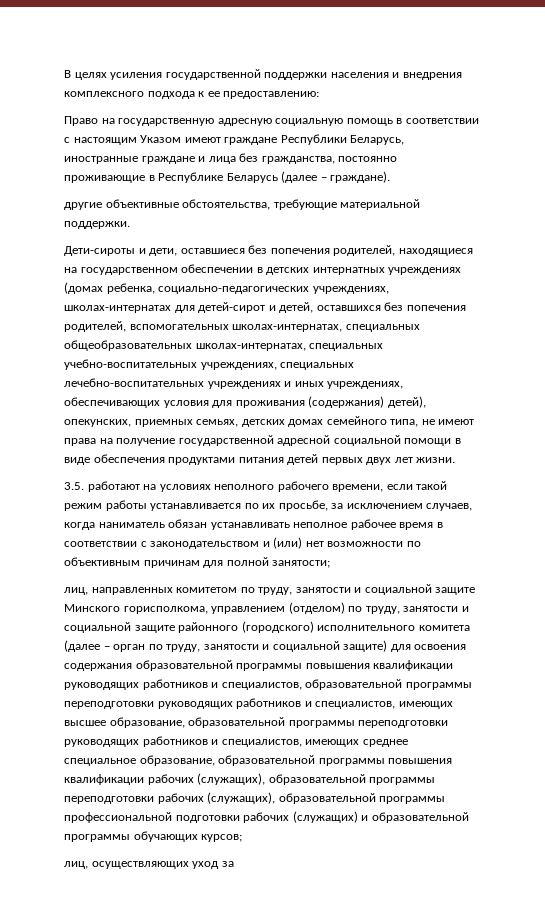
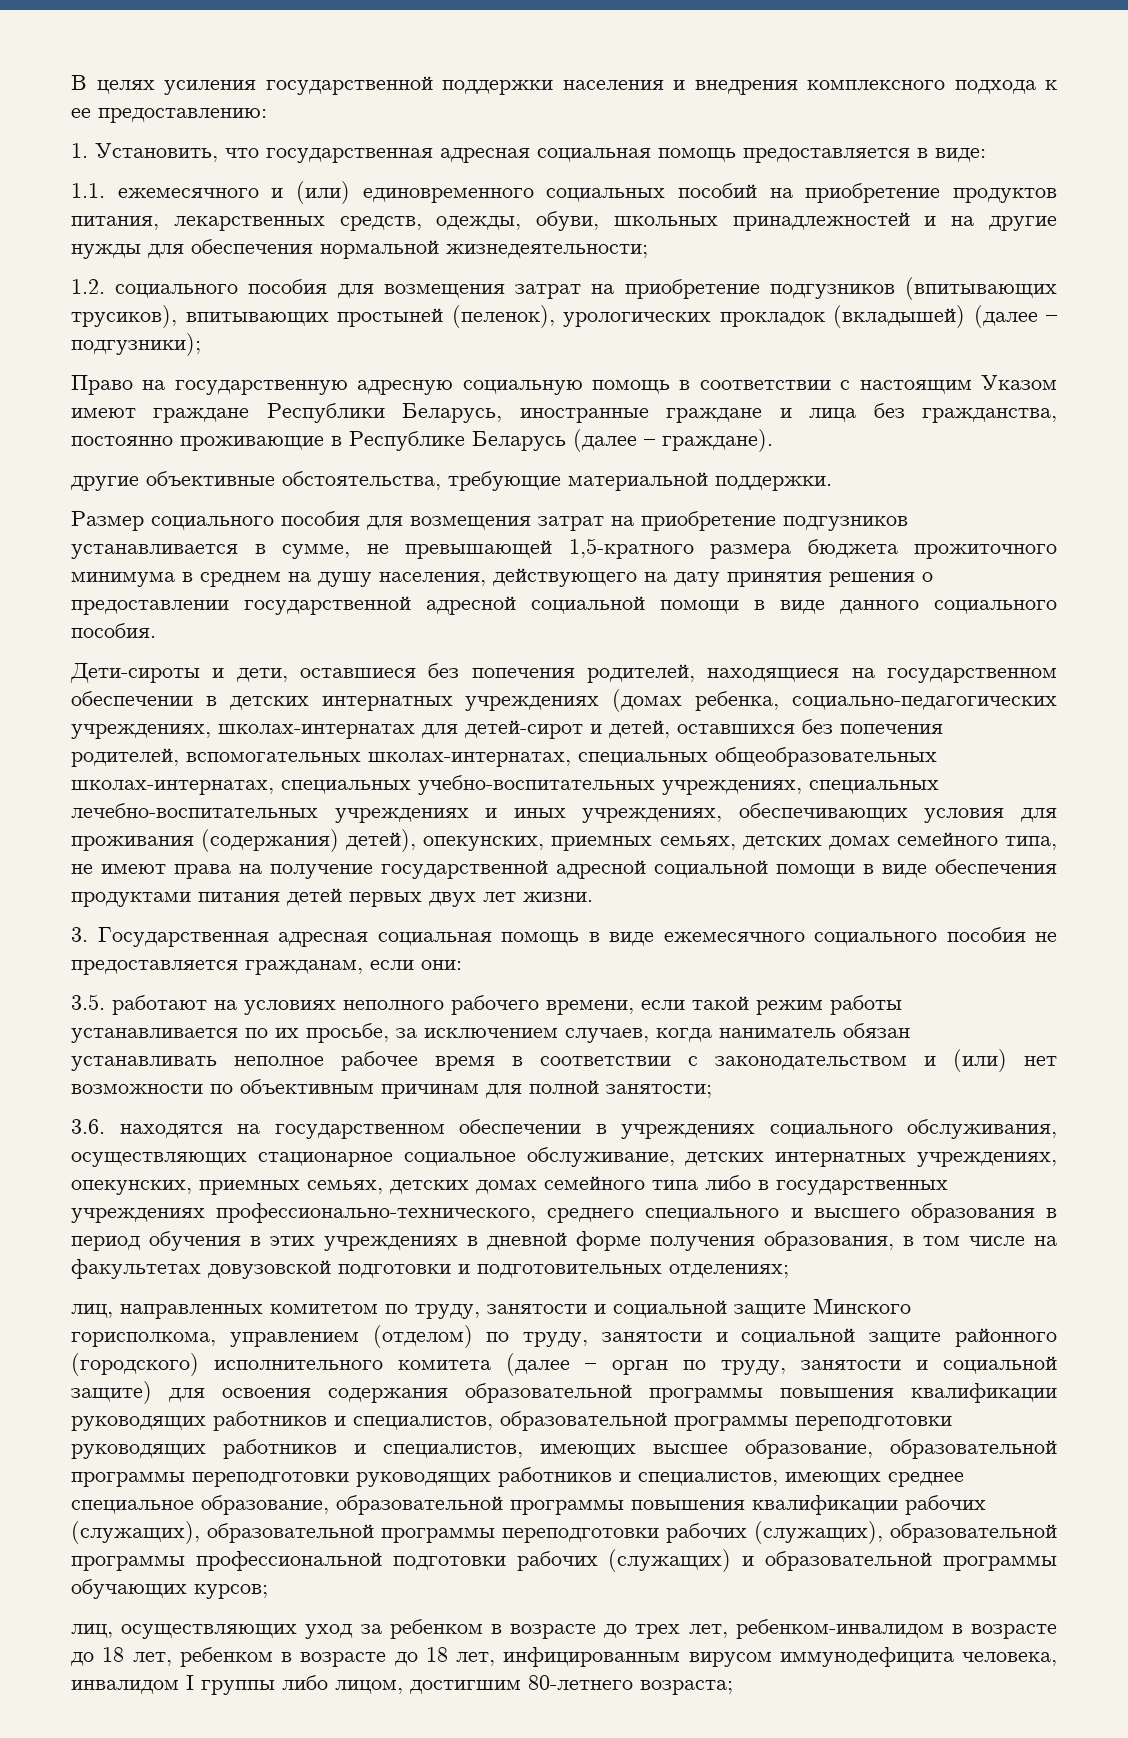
(320, 95) none -> [71,143,986,163] [71,181,1057,204] [71,211,1058,231] [71,239,648,259] [71,277,1057,300] [71,305,1057,328] [71,333,201,356] // 1. Установить, что государственная адресная социальная помощь предоставляется в виде: // 1.1. ежемесячного и (или) единовременного социальных пособий на приобретение продуктов питания, лекарственных средств, одежды, обуви, школьных принадлежностей и на другие нужды для обеспечения нормальной жизнедеятельности; // 1.2. социального пособия для возмещения затрат на приобретение подгузников (впитывающих трусиков), впитывающих простыней (пеленок), урологических прокладок (вкладышей) (далее – подгузники);
(130, 225) none -> [71,511,908,531] [71,538,1057,559] [71,568,933,587] [71,596,1057,615] [71,623,156,638] // Размер социального пособия для возмещения затрат на приобретение подгузников устанавливается в сумме, не превышающей 1,5-кратного размера бюджета прожиточного минимума в среднем на душу населения, действующего на дату принятия решения о предоставлении государственной адресной социальной помощи в виде данного социального пособия.
(456, 460) none -> [71,927,1057,947] [71,960,462,975] // 3. Государственная адресная социальная помощь в виде ежемесячного социального пособия не предоставляется гражданам, если они:
(331, 564) none -> [71,1119,1057,1139] [71,1147,1057,1167] [71,1175,948,1195] [71,1203,1057,1223] [71,1231,1057,1251] [71,1259,789,1279] // 3.6. находятся на государственном обеспечении в учреждениях социального обслуживания, осуществляющих стационарное социальное обслуживание, детских интернатных учреждениях, опекунских, приемных семьях, детских домах семейного типа либо в государственных учреждениях профессионально-технического, среднего специального и высшего образования в период обучения в этих учреждениях в дневной форме получения образования, в том числе на факультетах довузовской подготовки и подготовительных отделениях;
(234, 864) none -> [389,1619,1057,1639] [71,1647,1057,1667] [71,1675,733,1695] ребенком в возрасте до трех лет, ребенком-инвалидом в возрасте до 18 лет, ребенком в возрасте до 18 лет, инфицированным вирусом иммунодефицита человека, инвалидом I группы либо лицом, достигшим 80-летнего возраста;

